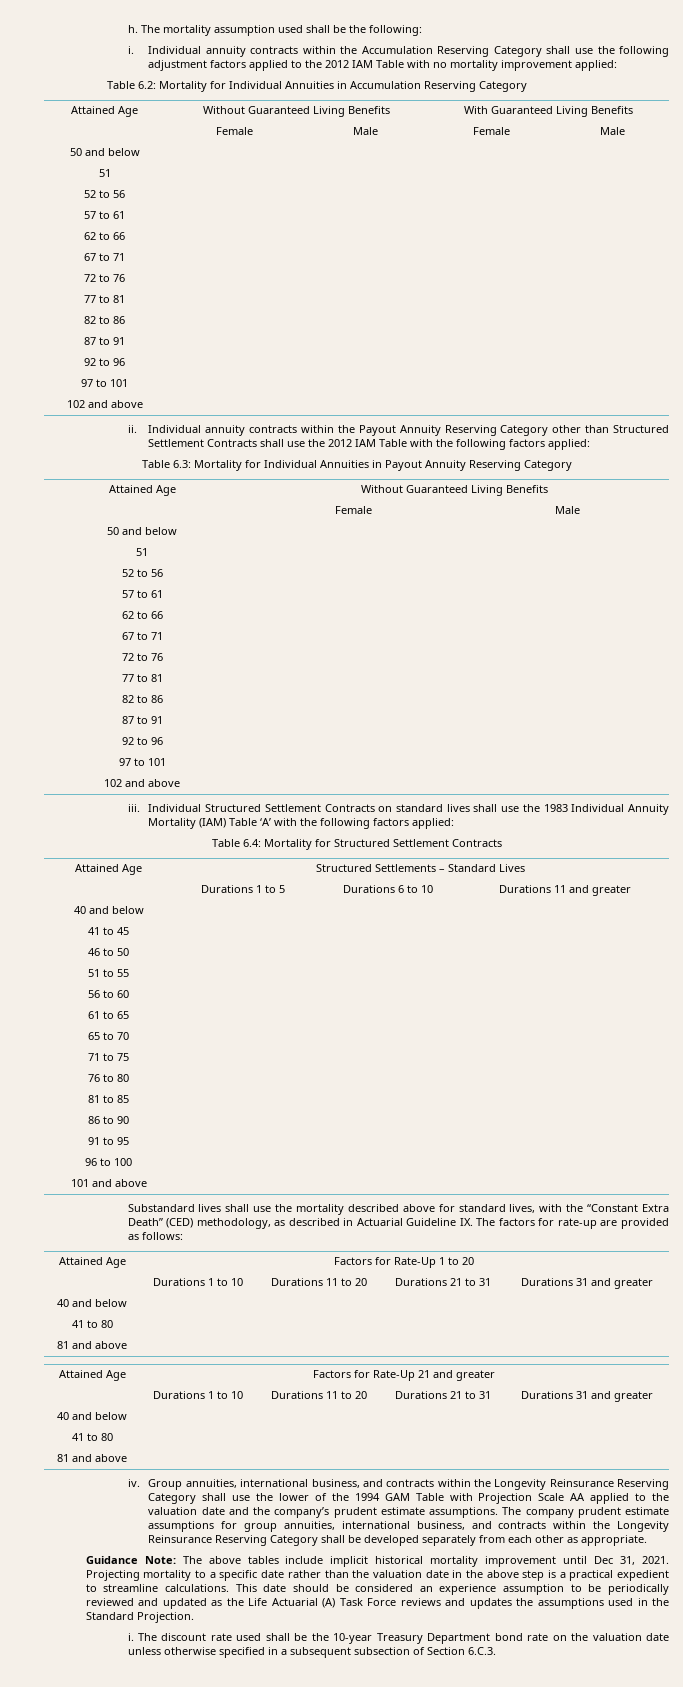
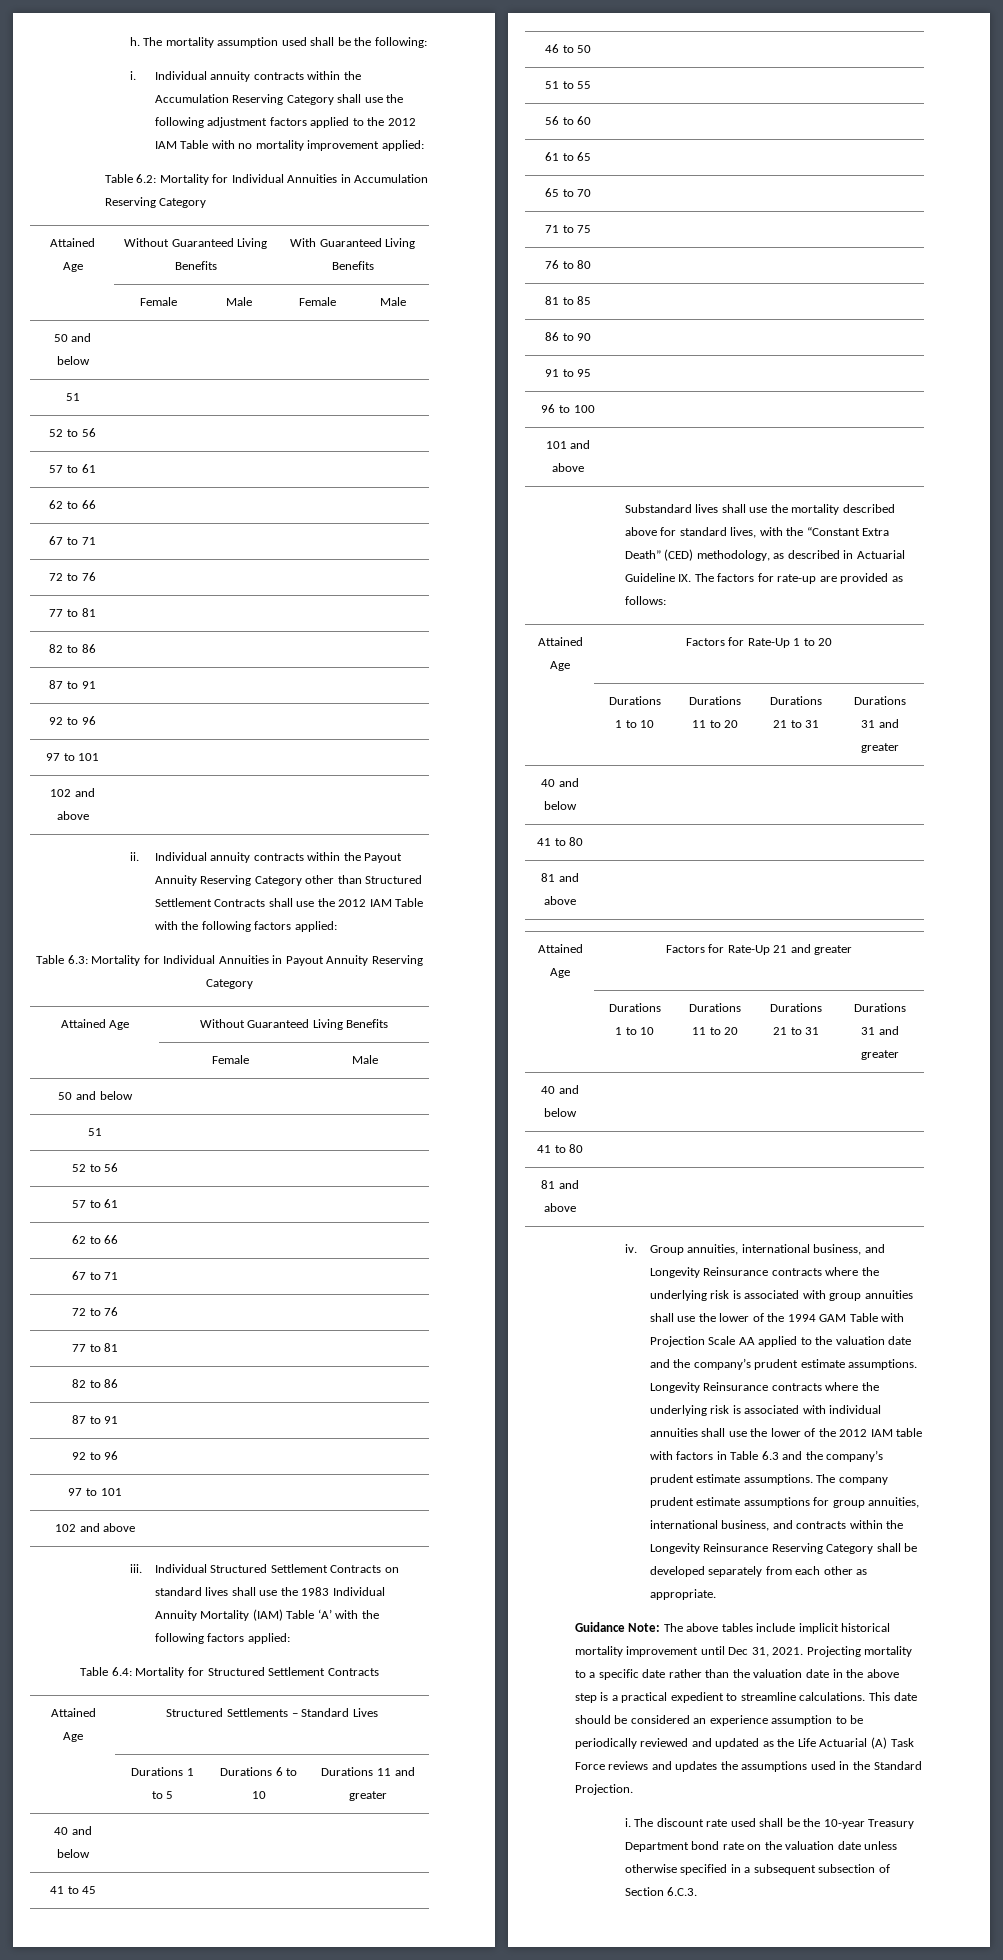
[386,1479,669,1490] [148,1493,197,1504] contracts within the Longevity Reinsurance Reserving Category -> [649,1267,879,1278] [649,1290,913,1301] Longevity Reinsurance contracts where the underlying risk is associated with group annuities
(499, 1512) none -> [649,1382,879,1393] [649,1405,882,1416] [649,1428,923,1437] [649,1450,884,1462] [649,1474,813,1485] Longevity Reinsurance contracts where the underlying risk is associated with individual annuities shall use the lower of the 2012 IAM table with factors in Table 6.3 and the company’s prudent estimate assumptions.

